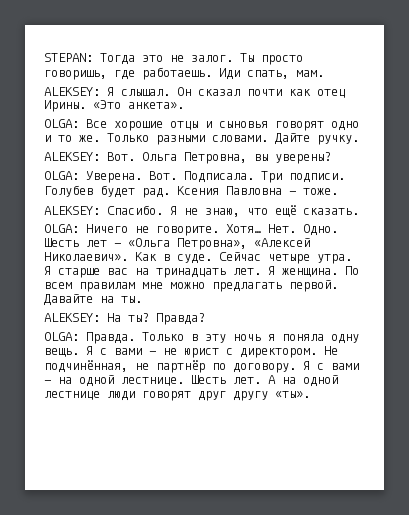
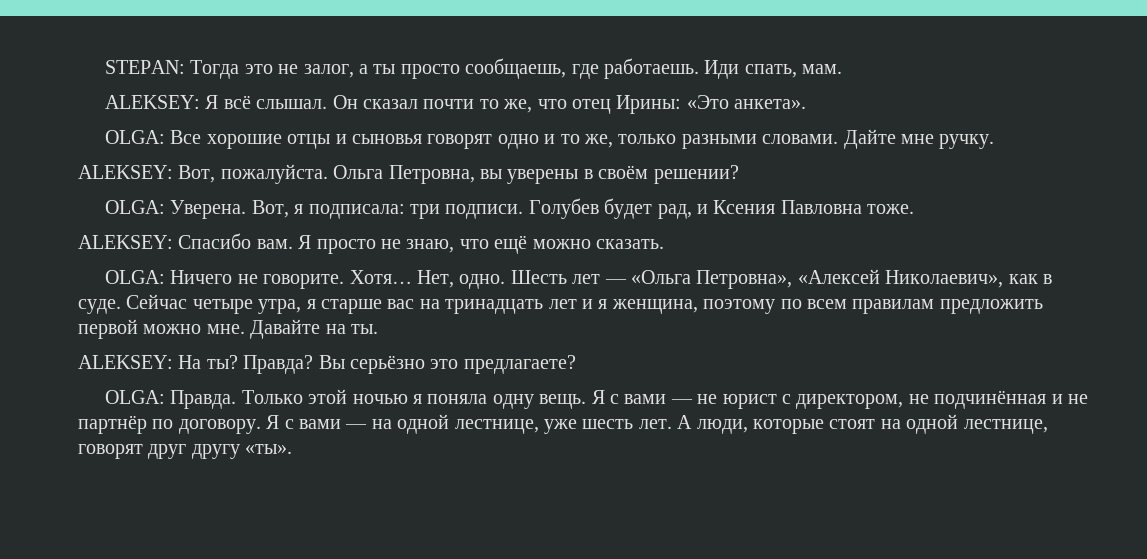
[191,53,303,65] [44,70,107,80] залог. Ты просто говоришь, -> [303,58,567,79] залог, а ты просто сообщаешь,
(114, 91) none -> [223,95,251,109] всё
[289,89,345,98] [44,100,86,112] как отец Ирины. -> [479,95,682,114] то же, что отец Ирины:
[79,133,149,142] же. Только -> [583,134,677,148] же, только
(310, 139) none -> [900,134,934,144] мне
[107,152,135,161] Вот. -> [178,164,328,184] Вот, пожалуйста.
[275,152,331,164] [44,171,282,183] уверены? // OLGA: Уверена. Вот. Подписала. Три -> [507,165,739,184] [104,200,440,219] уверены в своём решении? // OLGA: Уверена. Вот, я подписала: три
[142,188,170,198] рад. -> [657,204,708,219] рад, и
[289,191,296,195] — -> (862, 207) none
[107,205,177,215] Спасибо. Я -> [178,233,376,254] Спасибо вам. Я просто
(296, 211) none -> [532,239,591,249] можно
[268,224,338,236] Нет. Одно. -> [416,270,506,289] Нет, одно.
[44,252,157,261] Николаевич». Как -> [885,270,1038,288] Николаевич», как
[317,254,352,264] [44,266,51,275] утра. Я -> [258,299,316,314] утра, я
[233,266,359,277] [44,280,338,292] лет. Я женщина. По всем правилам мне можно предлагать первой. -> [548,299,1043,314] [78,319,245,339] лет и я женщина, поэтому по всем правилам предложить первой можно мне.
(205, 319) none -> [318,355,576,374] Вы серьёзно это предлагаете?
[191,334,261,343] в эту ночь -> [308,389,408,404] этой ночью
[240,346,338,358] [44,360,128,373] директором. Не подчинённая, -> [796,390,1063,409] директором, не подчинённая и
[121,375,338,387] [44,391,135,401] лестнице. Шесть лет. А на одной лестнице люди -> [454,414,1048,434] лестнице, уже шесть лет. А люди, которые стоят на одной лестнице,

